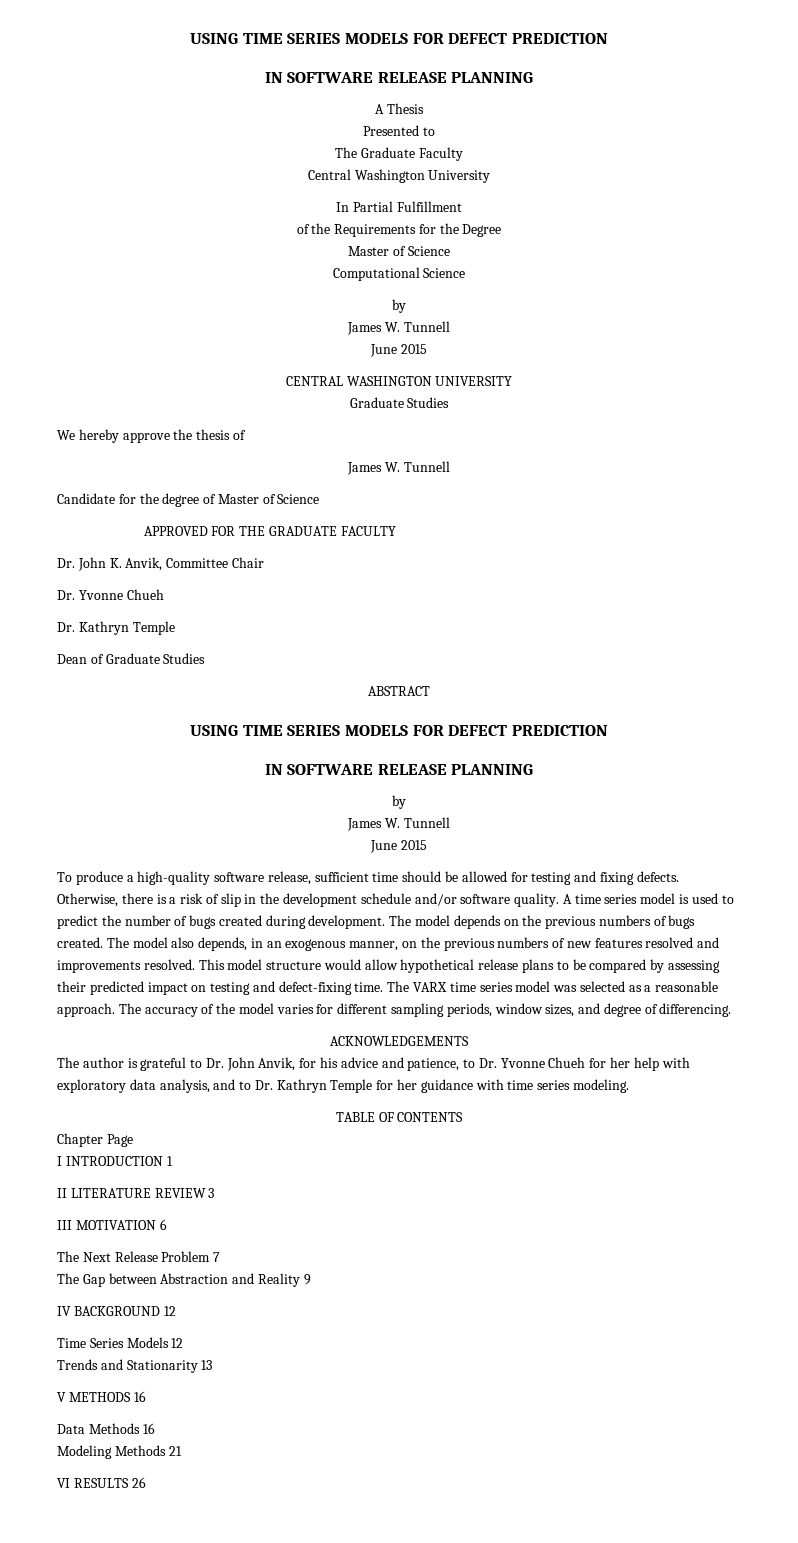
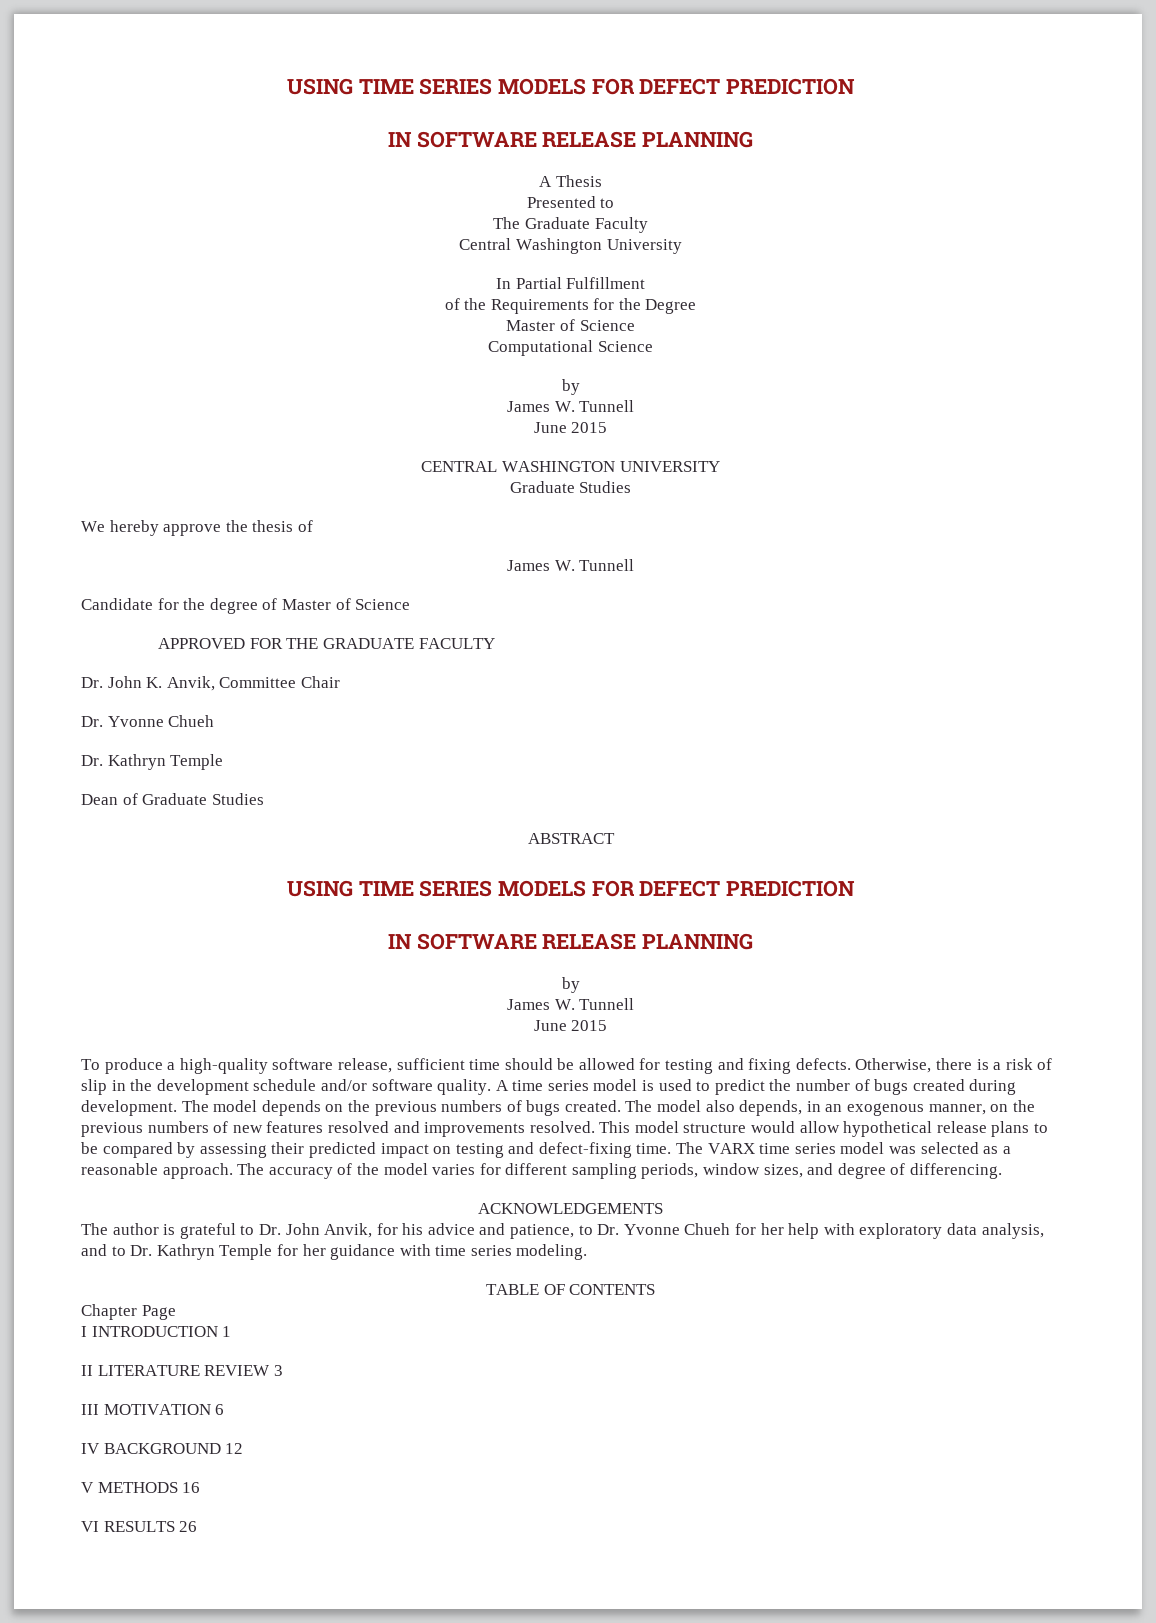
[57,1251,221,1262] [57,1273,311,1287] [57,1306,176,1316] [57,1337,184,1348] [57,1359,213,1373] [57,1391,146,1402] [57,1423,155,1434] [57,1445,182,1459] The Next Release Problem 7 // The Gap between Abstraction and Reality 9 // IV BACKGROUND 12 // Time Series Models 12 // Trends and Stationarity 13 // V METHODS 16 // Data Methods 16 // Modeling Methods 21 -> [81,1443,244,1454] [81,1482,201,1493] IV BACKGROUND 12 // V METHODS 16

